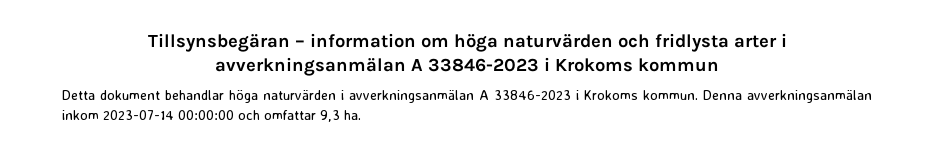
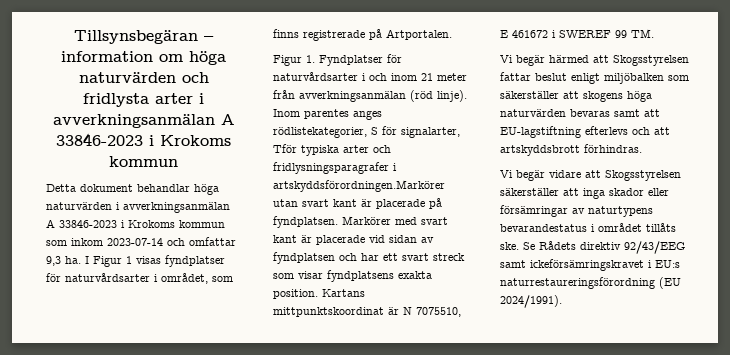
[643,90,872,103] kommun. Denna avverkningsanmälan -> [179,220,225,228] [46,240,67,246] kommun som
[178,110,234,120] 00:00:00 -> (163, 242) none
(361, 115) none -> [85,255,225,267] [46,273,233,284] [273,29,452,41] [273,54,402,66] [273,72,467,81] [273,90,467,102] [273,109,382,120] [273,126,460,138] [273,144,391,156] [273,162,397,174] [273,180,445,192] [273,198,442,209] [273,216,448,228] [273,235,434,245] [273,252,465,264] [273,270,432,282] [273,289,365,299] [273,307,461,317] [500,29,654,38] [500,55,689,66] [500,72,689,84] [500,91,652,102] [500,109,660,117] [500,126,670,138] [500,144,642,156] [500,170,681,181] [500,188,669,199] [500,205,653,217] [500,223,676,232] [500,241,685,254] [500,259,680,271] [500,277,681,289] [500,295,562,308] I Figur 1 visas fyndplatser för naturvårdsarter i området, som finns registrerade på Artportalen. // Figur 1. Fyndplatser för naturvårdsarter i och inom 21 meter från avverkningsanmälan (röd linje). Inom parentes anges rödlistekategorier, S för signalarter, Tför typiska arter och fridlysningsparagrafer i artskyddsförordningen.Markörer utan svart kant är placerade på fyndplatsen. Markörer med svart kant är placerade vid sidan av fyndplatsen och har ett svart streck som visar fyndplatsens exakta position. Kartans mittpunktskoordinat är N 7075510, E 461672 i SWEREF 99 TM. // Vi begär härmed att Skogsstyrelsen fattar beslut enligt miljöbalken som säkerställer att skogens höga naturvärden bevaras samt att EU-lagstiftning efterlevs och att artskyddsbrott förhindras. // Vi begär vidare att Skogsstyrelsen säkerställer att inga skador eller försämringar av naturtypens bevarandestatus i området tillåts ske. Se Rådets direktiv 92/43/EEG samt ickeförsämringskravet i EU:s naturrestaureringsförordning (EU 2024/1991).

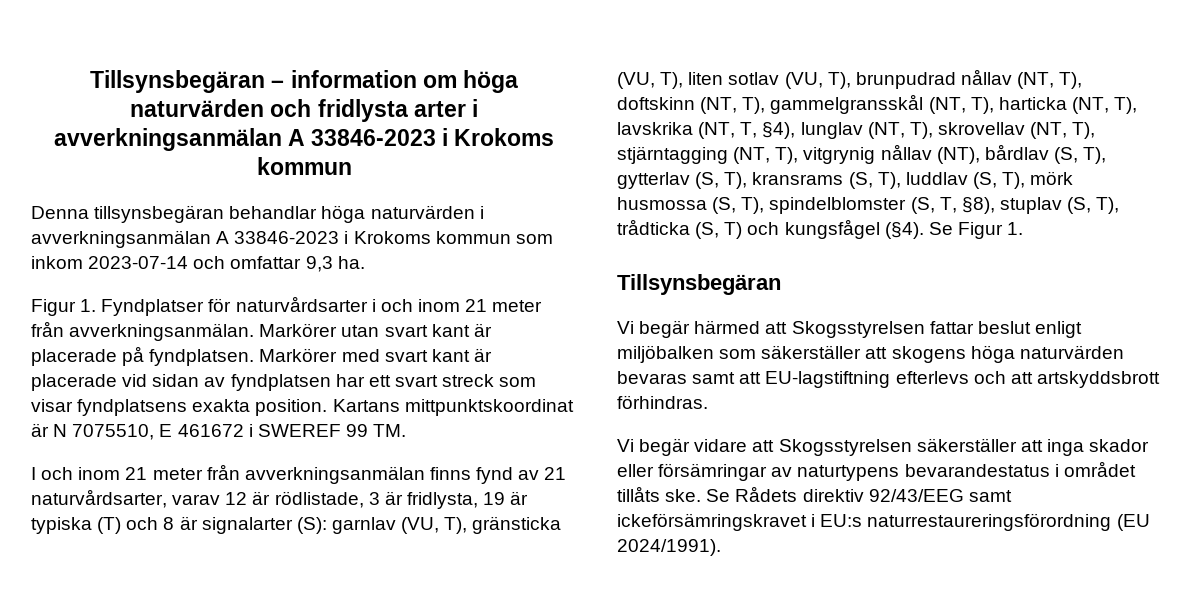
[46,184,133,192] Detta dokument -> [31,205,225,223] Denna tillsynsbegäran
[85,255,225,267] [46,273,233,284] [273,29,452,41] I Figur 1 visas fyndplatser för naturvårdsarter i området, som finns registrerade på Artportalen. -> (365, 262) none
[299,90,467,102] [273,109,382,120] [273,126,460,138] [273,144,391,156] [273,162,397,174] [273,180,445,192] avverkningsanmälan (röd linje). Inom parentes anges rödlistekategorier, S för signalarter, Tför typiska arter och fridlysningsparagrafer i artskyddsförordningen.Markörer -> [69,323,338,341] avverkningsanmälan. Markörer
[339,253,357,261] och -> (331, 382) none
(654, 33) none -> [31,464,567,484] [31,489,529,509] [31,516,562,534] [617,69,1083,89] [617,94,1138,114] [617,122,1096,139] [617,144,1107,164] [617,171,1074,189] [617,197,1120,214] [617,219,1024,239] [617,274,781,295] // I och inom 21 meter från avverkningsanmälan finns fynd av 21 naturvårdsarter, varav 12 är rödlistade, 3 är fridlysta, 19 är typiska (T) och 8 är signalarter (S): garnlav (VU, T), gränsticka (VU, T), liten sotlav (VU, T), brunpudrad nållav (NT, T), doftskinn (NT, T), gammelgransskål (NT, T), harticka (NT, T), lavskrika (NT, T, §4), lunglav (NT, T), skrovellav (NT, T), stjärntagging (NT, T), vitgrynig nållav (NT), bårdlav (S, T), gytterlav (S, T), kransrams (S, T), luddlav (S, T), mörk husmossa (S, T), spindelblomster (S, T, §8), stuplav (S, T), trådticka (S, T) och kungsfågel (§4). Se Figur 1. // Tillsynsbegäran

